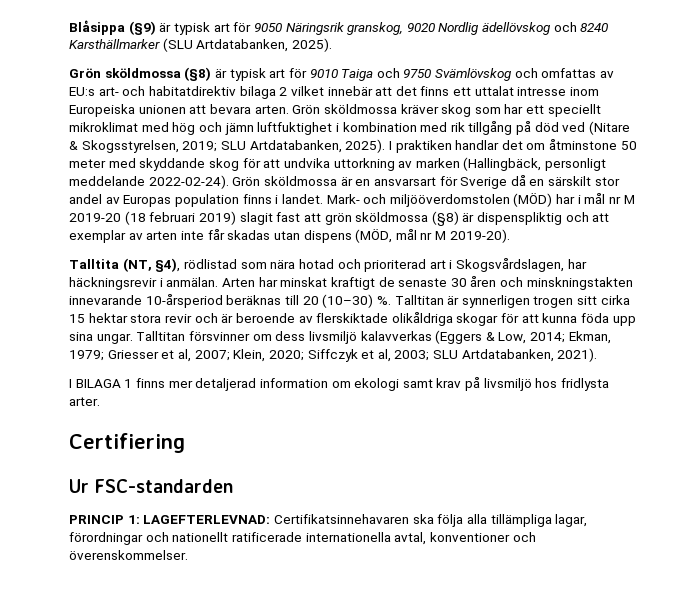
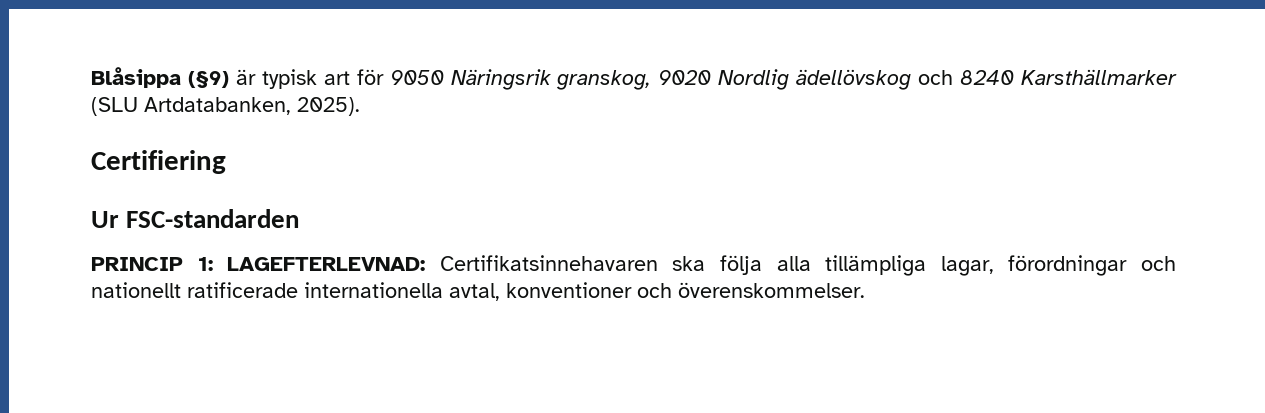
[69,67,615,81] [69,86,600,99] [69,104,601,117] [69,121,631,135] [69,139,637,153] [69,157,607,171] [69,175,620,189] [69,193,635,207] [69,211,610,226] [69,229,510,243] [69,258,587,272] [69,276,633,290] [69,294,630,308] [69,312,636,326] [69,330,611,344] [69,348,598,362] [69,377,610,391] [69,397,100,406] // Grön sköldmossa (§8) är typisk art för 9010 Taiga och 9750 Svämlövskog och omfattas av EU:s art- och habitatdirektiv bilaga 2 vilket innebär att det finns ett uttalat intresse inom Europeiska unionen att bevara arten. Grön sköldmossa kräver skog som har ett speciellt mikroklimat med hög och jämn luftfuktighet i kombination med rik tillgång på död ved (Nitare & Skogsstyrelsen, 2019; SLU Artdatabanken, 2025). I praktiken handlar det om åtminstone 50 meter med skyddande skog för att undvika uttorkning av marken (Hallingbäck, personligt meddelande 2022-02-24). Grön sköldmossa är en ansvarsart för Sverige då en särskilt stor andel av Europas population finns i landet. Mark- och miljööverdomstolen (MÖD) har i mål nr M 2019-20 (18 februari 2019) slagit fast att grön sköldmossa (§8) är dispenspliktig och att exemplar av arten inte får skadas utan dispens (MÖD, mål nr M 2019-20). // Talltita (NT, §4), rödlistad som nära hotad och prioriterad art i Skogsvårdslagen, har häckningsrevir i anmälan. Arten har minskat kraftigt de senaste 30 åren och minskningstakten innevarande 10-årsperiod beräknas till 20 (10–30) %. Talltitan är synnerligen trogen sitt cirka 15 hektar stora revir och är beroende av flerskiktade olikåldriga skogar för att kunna föda upp sina ungar. Talltitan försvinner om dess livsmiljö kalavverkas (Eggers & Low, 2014; Ekman, 1979; Griesser et al, 2007; Klein, 2020; Siffczyk et al, 2003; SLU Artdatabanken, 2021). // I BILAGA 1 finns mer detaljerad information om ekologi samt krav på livsmiljö hos fridlysta arter. -> (360, 106) none

